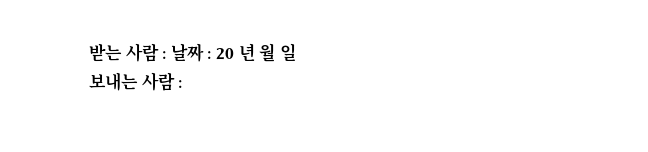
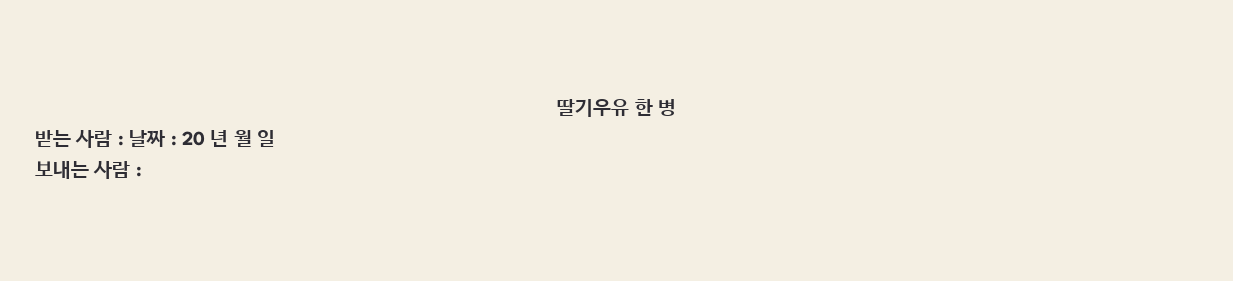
(89, 52) none -> [557,99,676,117] 딸기우유 한 병 //

